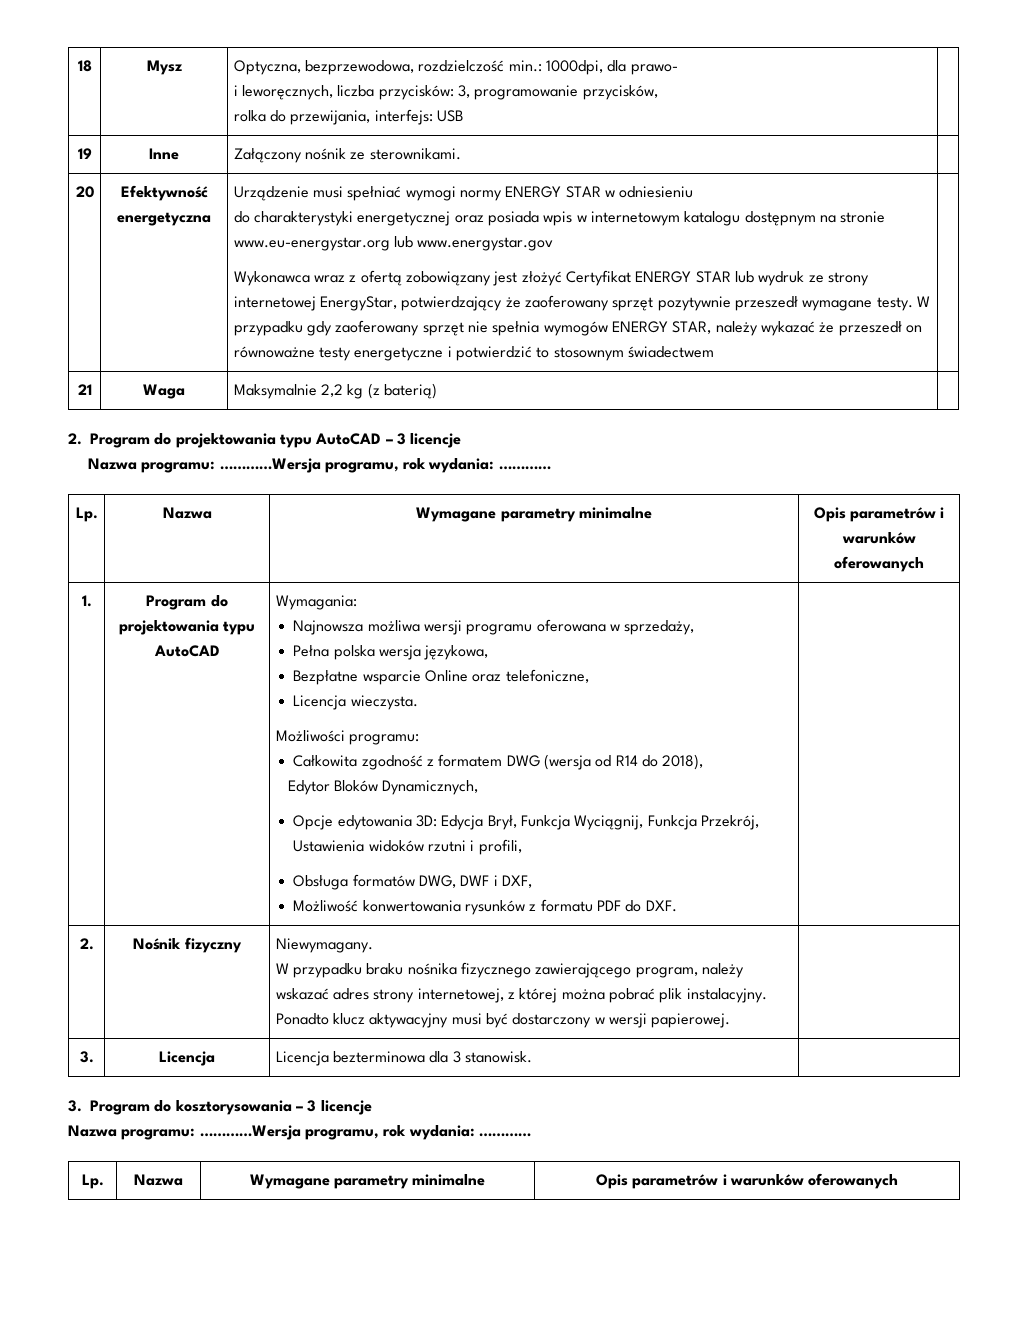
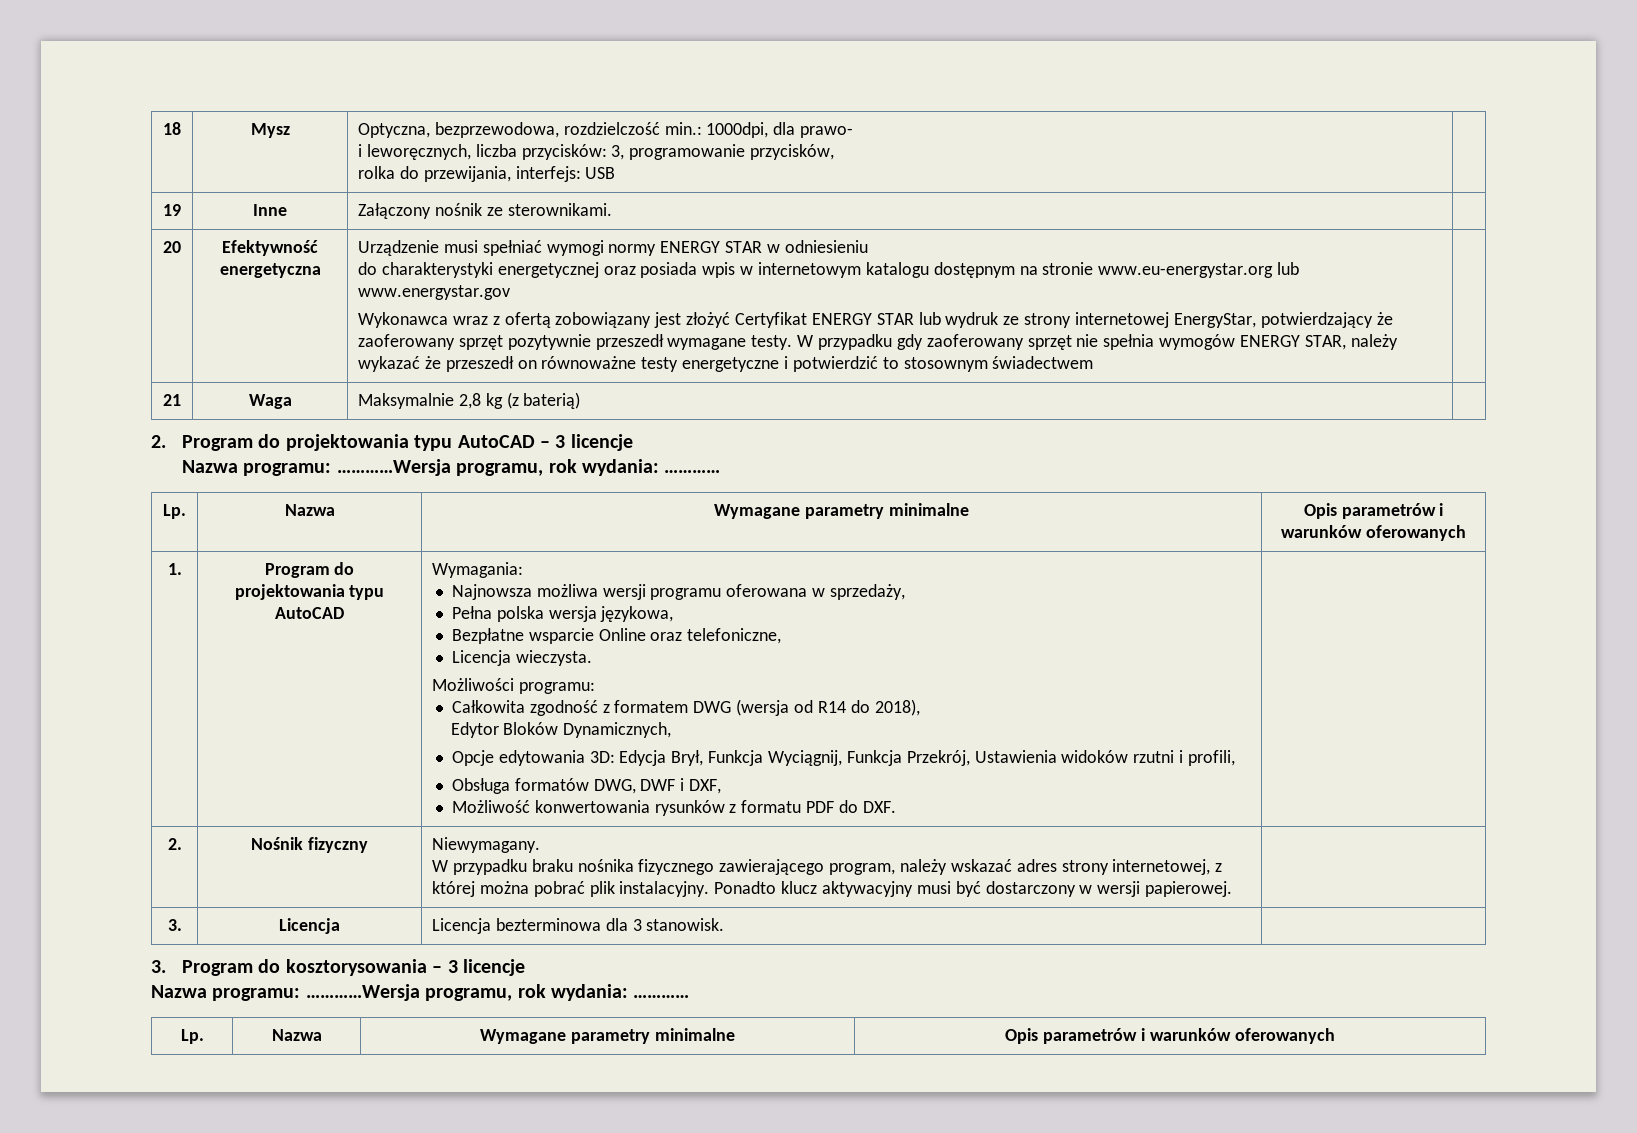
[321,384,344,397] 2,2 -> [458,393,481,409] 2,8

